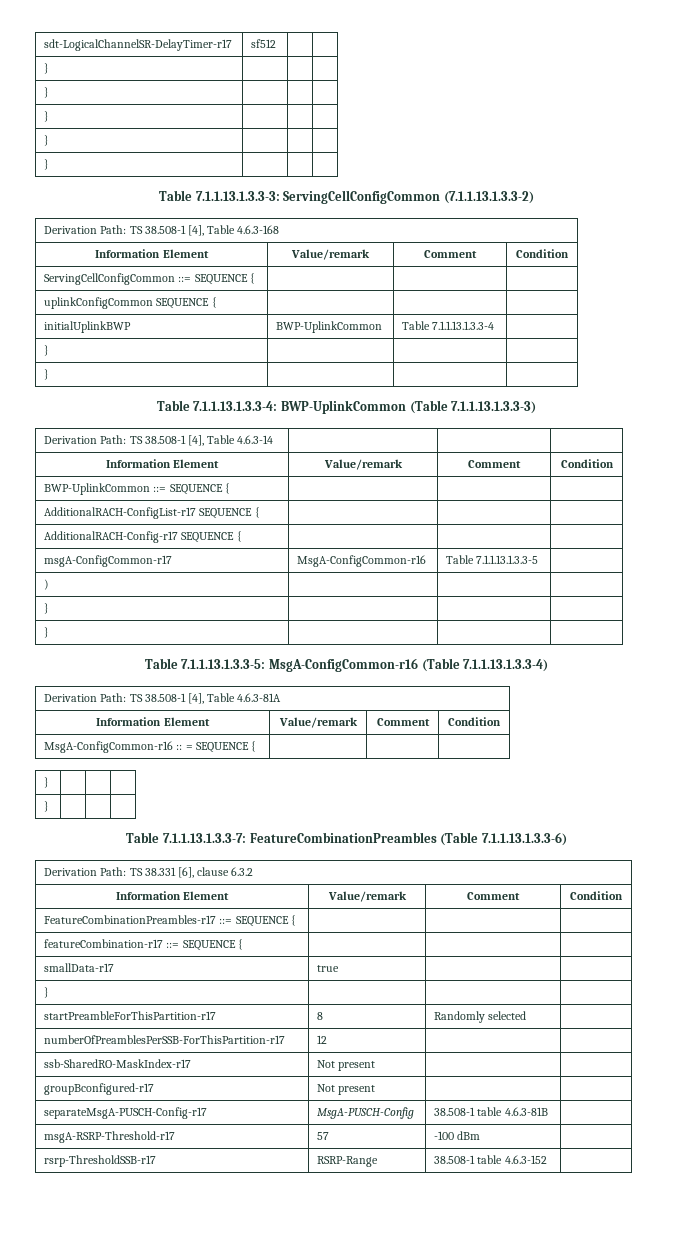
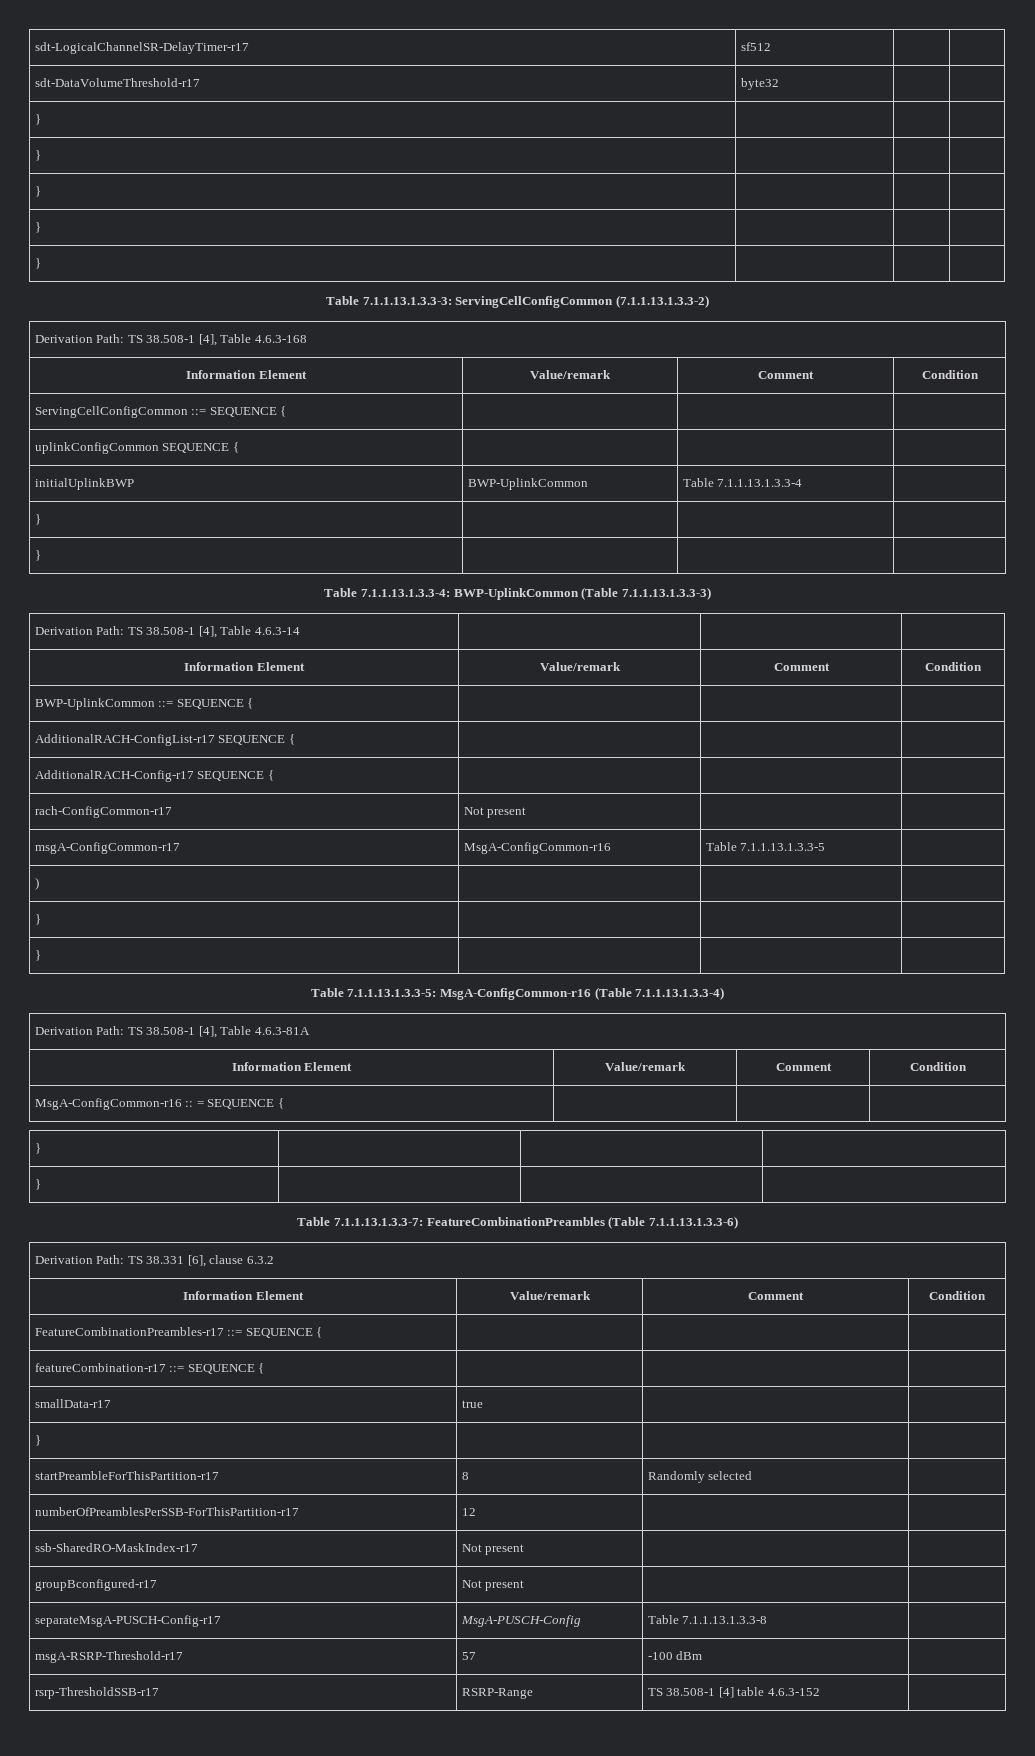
(277, 43) none -> [34,78,200,87] [740,78,779,90] // sdt-DataVolumeThreshold-r17 | byte32 | |
(242, 536) none -> [34,806,172,818] [463,807,527,818] // rach-ConfigCommon-r17 | Not present | |
[434,1107,548,1116] 38.508-1 table 4.6.3-81B -> [647,1615,768,1624] Table 7.1.1.13.1.3.3-8
[434,1155,476,1164] 38.508-1 -> [647,1687,734,1698] TS 38.508-1 [4]

